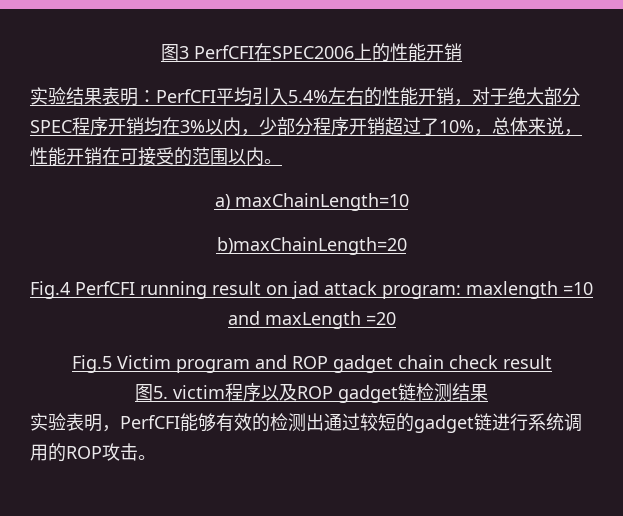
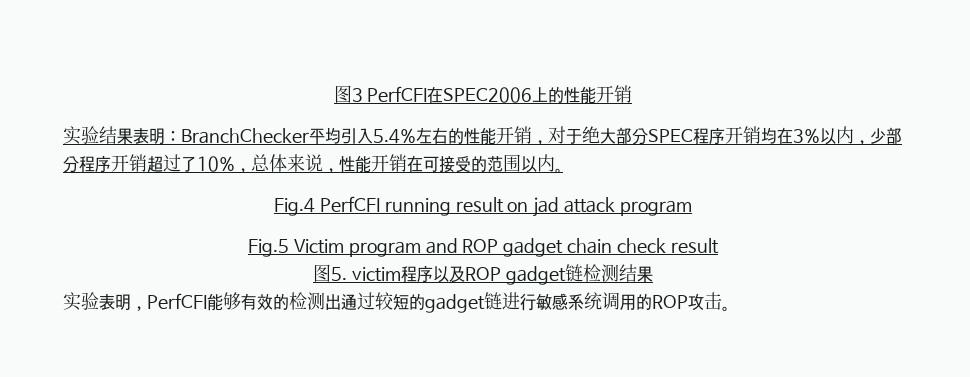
[156,89,216,103] PerfCFI -> [181,128,309,144] BranchChecker
[214,193,409,211] [216,237,407,255] // a) maxChainLength=10 // b)maxChainLength=20 -> (563, 170) none
[382,281,593,299] [227,311,396,329] program: maxlength =10 and maxLength =20 -> [620,200,693,216] program
(528, 422) none -> [536,293,568,310] 敏感

